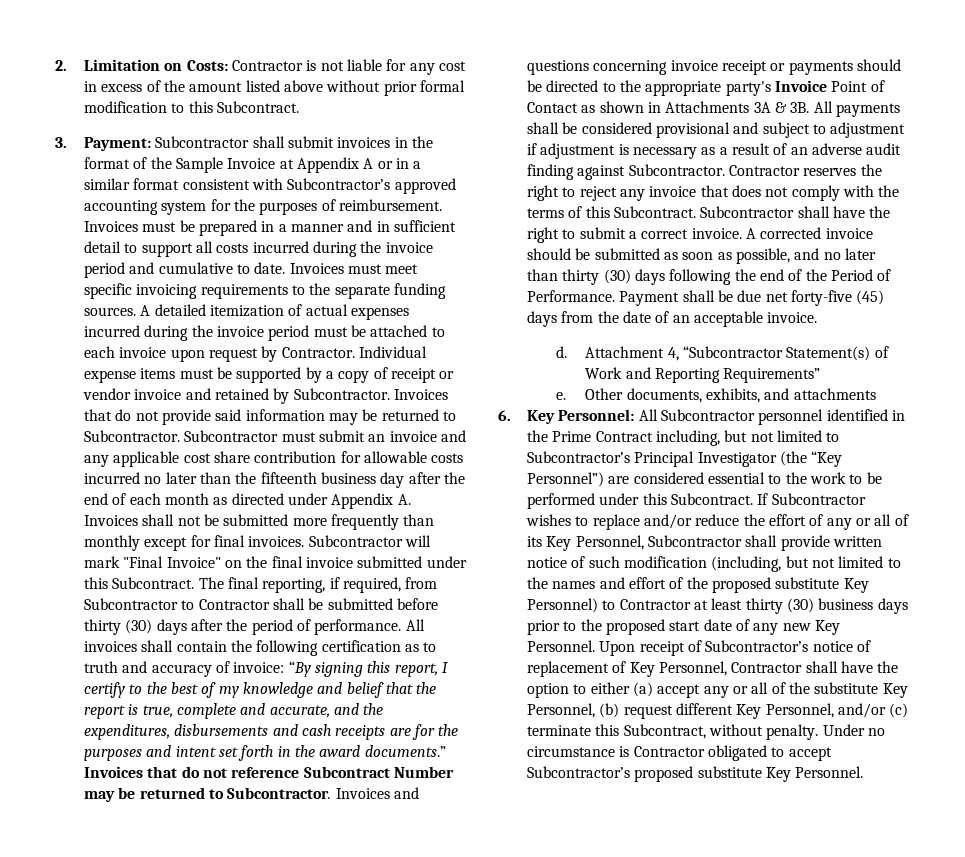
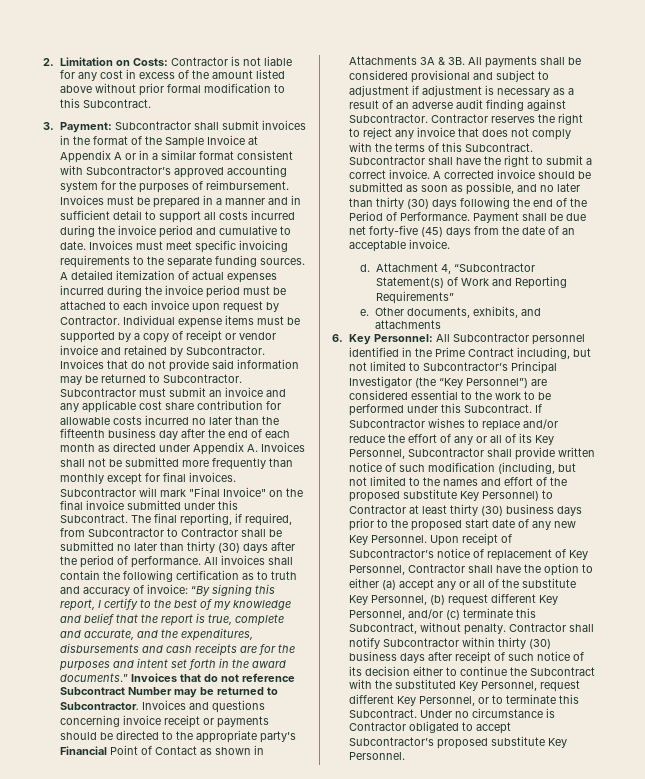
[397,598,439,610] before -> [116,542,184,551] no later than
[775,80,828,92] Invoice -> [59,746,107,755] Financial
(819, 732) none -> [508,623,594,632] [348,637,551,649] [348,651,584,664] [348,666,595,676] [348,679,580,692] [348,694,579,706] [348,709,417,718] Contractor shall notify Subcontractor within thirty (30) business days after receipt of such notice of its decision either to continue the Subcontract with the substituted Key Personnel, request different Key Personnel, or to terminate this Subcontract.

